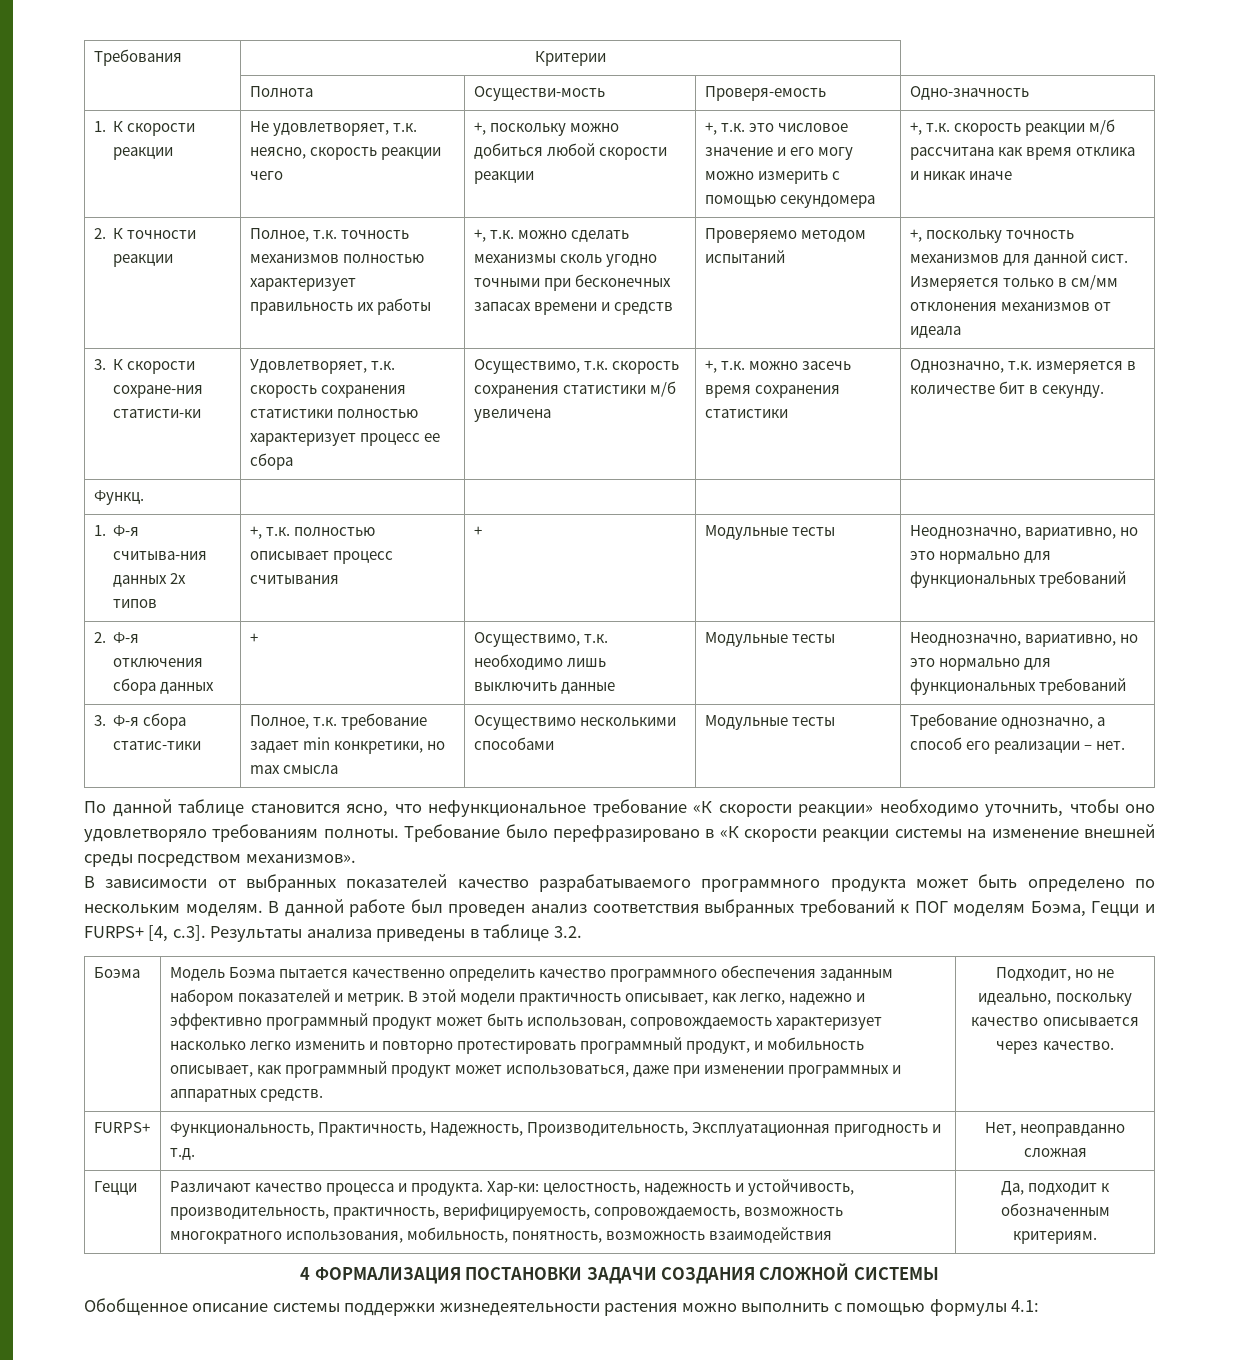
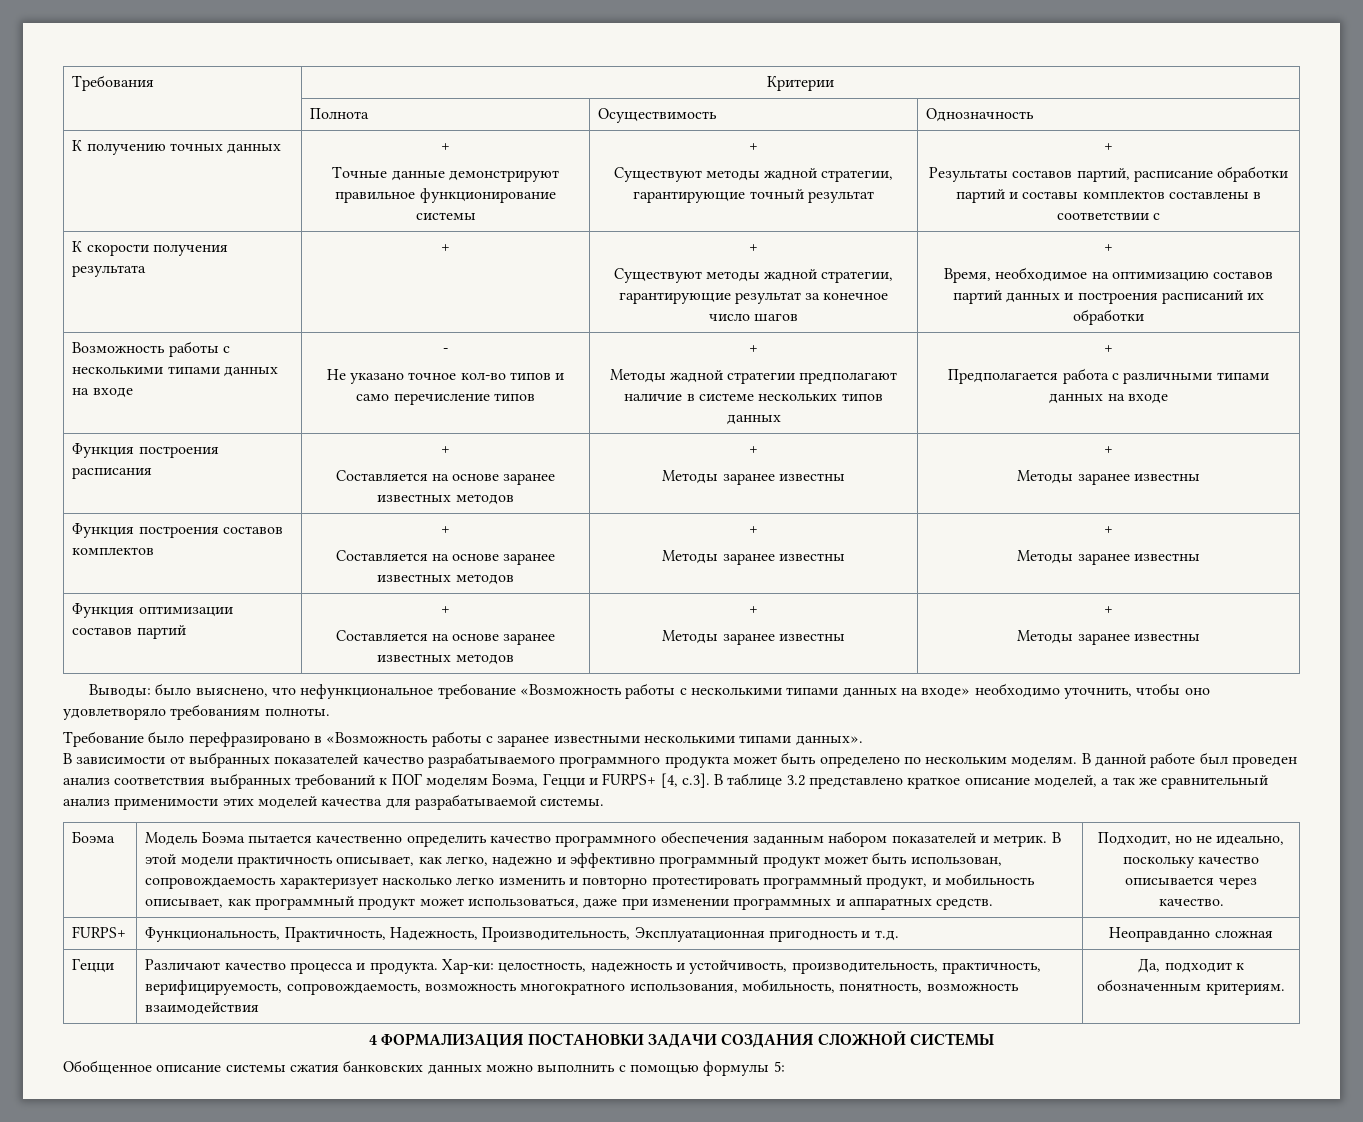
[473,86,605,101] [704,86,826,101] [909,86,1029,100] [93,121,196,136] [113,147,174,160] [249,121,417,136] [249,147,441,160] [249,171,283,180] [473,122,619,136] [473,143,667,160] [473,171,534,184] [704,122,848,135] [704,147,853,160] [704,171,840,184] [704,195,875,208] [909,119,1115,136] [909,147,1135,160] [909,171,1012,180] [93,228,197,239] [113,254,174,267] [249,228,409,242] [249,254,424,263] [249,278,356,291] [249,298,431,315] [473,229,629,242] [473,254,657,267] [473,274,671,291] [473,302,673,315] [704,228,866,243] [704,250,785,263] [909,229,1074,243] [909,250,1128,266] [909,275,1118,291] [909,302,1111,311] [909,326,961,338] [93,359,196,374] [113,385,204,398] [113,409,202,418] [249,359,395,374] [249,385,406,398] [249,409,418,418] [249,433,440,446] [249,453,293,470] [473,359,679,374] [473,381,676,398] [473,409,551,422] [704,360,851,373] [704,385,840,398] [704,409,788,418] [909,359,1136,374] [909,381,1104,398] [93,490,144,505] [93,525,140,536] [113,551,208,560] [113,573,187,587] [113,599,158,608] [249,526,375,539] [249,551,393,564] [249,575,339,584] [473,526,482,536] [704,525,835,540] [909,525,1138,540] [909,551,1051,564] [909,571,1126,588] [93,632,140,643] [113,658,204,667] [113,678,215,695] [249,633,258,643] [473,632,608,647] [473,654,606,670] [473,682,615,694] [704,632,835,647] [909,632,1138,647] [909,658,1051,671] [909,678,1126,695] [93,713,187,730] [113,741,202,750] [249,713,427,730] [249,737,445,754] [249,765,338,774] [473,715,676,730] [473,737,554,750] [704,715,835,730] [909,713,1105,730] [909,737,1125,754] [84,799,873,817] Осуществи-мость | Проверя-емость | Одно-значность // 1. К скорости реакции | Не удовлетворяет, т.к. неясно, скорость реакции чего | +, поскольку можно добиться любой скорости реакции | +, т.к. это числовое значение и его могу можно измерить с помощью секундомера | +, т.к. скорость реакции м/б рассчитана как время отклика и никак иначе // 2. К точности реакции | Полное, т.к. точность механизмов полностью характеризует правильность их работы | +, т.к. можно сделать механизмы сколь угодно точными при бесконечных запасах времени и средств | Проверяемо методом испытаний | +, поскольку точность механизмов для данной сист. Измеряется только в см/мм отклонения механизмов от идеала // 3. К скорости сохране-ния статисти-ки | Удовлетворяет, т.к. скорость сохранения статистики полностью характеризует процесс ее сбора | Осуществимо, т.к. скорость сохранения статистики м/б увеличена | +, т.к. можно засечь время сохранения статистики | Однозначно, т.к. измеряется в количестве бит в секунду. // Функц. | | | | // 1. Ф-я считыва-ния данных 2х типов | +, т.к. полностью описывает процесс считывания | + | Модульные тесты | Неоднозначно, вариативно, но это нормально для функциональных требований // 2. Ф-я отключения сбора данных | + | Осуществимо, т.к. необходимо лишь выключить данные | Модульные тесты | Неоднозначно, вариативно, но это нормально для функциональных требований // 3. Ф-я сбора статис-тики | Полное, т.к. требование задает min конкретики, но max смысла | Осуществимо несколькими способами | Модульные тесты | Требование однозначно, а способ его реализации – нет. // По данной таблице становится ясно, что нефункциональное требование «К скорости реакции» -> [598,108,718,123] [926,108,1035,122] [72,140,282,155] [441,143,450,151] [332,166,559,182] [335,188,556,203] [415,212,476,220] [749,143,758,151] [613,167,894,182] [633,189,874,203] [1104,143,1114,151] [928,166,1289,182] [955,189,1262,203] [1056,212,1161,220] [72,241,229,256] [72,265,147,277] [441,244,450,252] [749,244,758,252] [613,268,894,283] [618,292,889,304] [708,313,799,322] [1104,244,1114,252] [943,267,1274,283] [952,290,1265,304] [1073,309,1144,325] [72,341,231,357] [72,366,279,377] [72,387,133,398] [443,348,448,353] [326,369,565,384] [356,393,535,405] [749,345,758,353] [609,369,898,384] [624,393,883,401] [726,414,781,425] [1104,345,1114,353] [948,368,1269,384] [1049,393,1168,404] [72,443,219,458] [72,467,153,479] [441,446,450,454] [335,470,556,485] [377,494,514,505] [749,446,758,454] [662,470,845,485] [1104,446,1114,454] [1017,470,1200,485] [72,523,284,538] [72,547,155,555] [441,526,450,534] [335,550,556,565] [377,574,514,585] [749,526,758,534] [662,550,845,565] [1104,526,1114,534] [1017,550,1200,565] [72,603,233,618] [72,625,186,639] [441,606,450,614] [335,630,556,645] [377,654,514,665] [749,606,758,614] [662,630,845,645] [1104,606,1114,614] [1017,630,1200,645] [89,683,971,699] Осуществимость | Однозначность // К получению точных данных | + // Точные данные демонстрируют правильное функционирование системы | + // Существуют методы жадной стратегии, гарантирующие точный результат | + // Результаты составов партий, расписание обработки партий и составы комплектов составлены в соответствии с // К скорости получения результата | + | + // Существуют методы жадной стратегии, гарантирующие результат за конечное число шагов | + // Время, необходимое на оптимизацию составов партий данных и построения расписаний их обработки // Возможность работы с несколькими типами данных на входе | - // Не указано точное кол-во типов и само перечисление типов | + // Методы жадной стратегии предполагают наличие в системе нескольких типов данных | + // Предполагается работа с различными типами данных на входе // Функция построения расписания | + // Составляется на основе заранее известных методов | + // Методы заранее известны | + // Методы заранее известны // Функция построения составов комплектов | + // Составляется на основе заранее известных методов | + // Методы заранее известны | + // Методы заранее известны // Функция оптимизации составов партий | + // Составляется на основе заранее известных методов | + // Методы заранее известны | + // Методы заранее известны // Выводы: было выяснено, что нефункциональное требование «Возможность работы с несколькими типами данных на входе»
(399, 833) none -> (330, 712) //
[719,824,1155,842] [84,854,356,867] «К скорости реакции системы на изменение внешней среды посредством механизмов». -> [326,731,863,747] «Возможность работы с заранее известными несколькими типами данных».
[210,924,582,942] Результаты анализа приведены в таблице 3.2. -> [714,773,1269,789] [63,794,605,810] В таблице 3.2 представлено краткое описание моделей, а так же сравнительный анализ применимости этих моделей качества для разрабатываемой системы.
[984,1122,1126,1137] Нет, неоправданно -> [1109,927,1211,942] Неоправданно
[344,1303,678,1316] поддержки жизнедеятельности растения -> [289,1060,482,1075] сжатия банковских данных
[1011,1300,1040,1312] 4.1: -> [773,1061,785,1072] 5:

